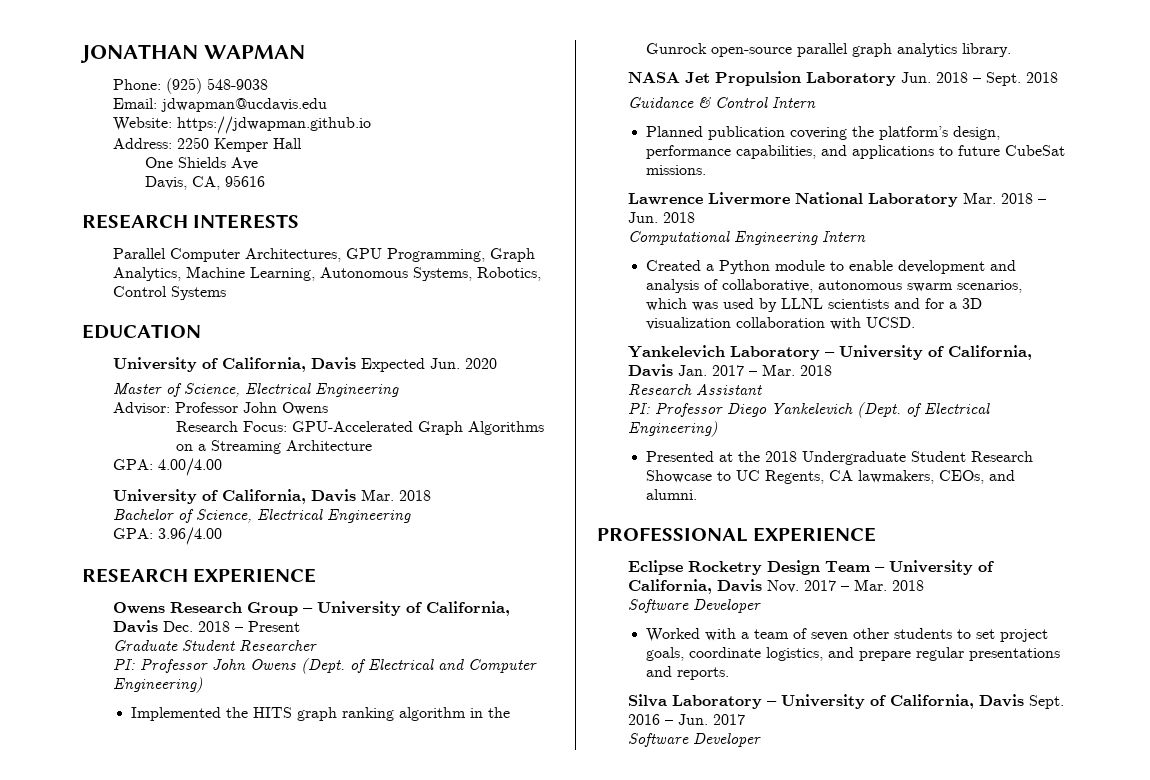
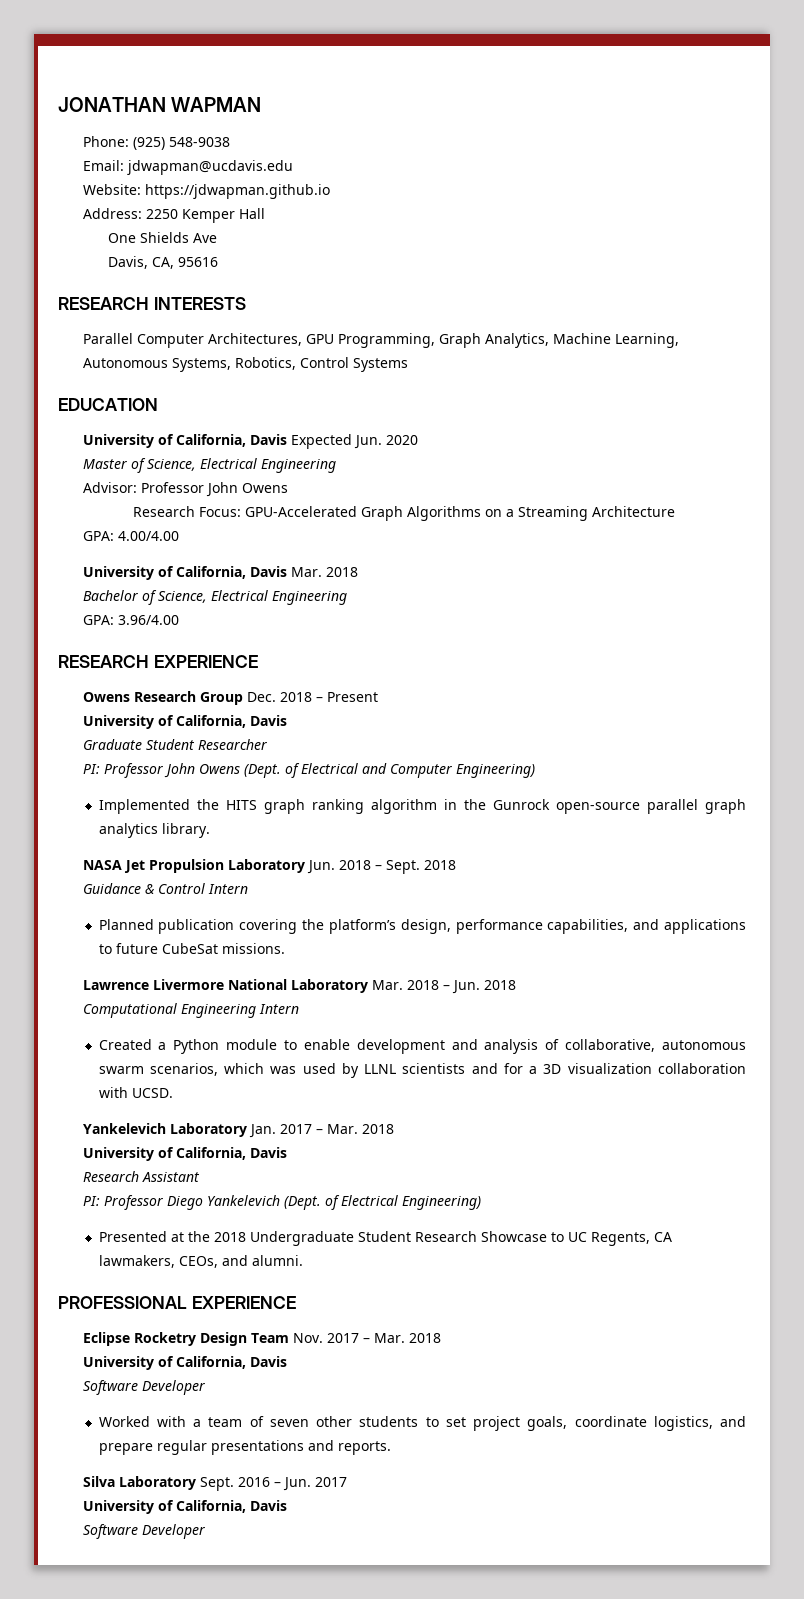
[303,601,511,616] [113,620,301,633] – University of California, Davis Dec. 2018 – Present -> [247,692,379,702] [83,715,288,729] Dec. 2018 – Present // University of California, Davis
[825,345,1033,360] [628,364,674,377] – University of California, Davis -> (248, 1130) none
(833, 370) none -> [83,1147,288,1161] // University of California, Davis
[875,560,995,575] [628,579,763,594] – University of California, Davis -> (290, 1338) none
(925, 585) none -> [83,1356,288,1370] // University of California, Davis
[767,694,1025,709] – University of California, Davis -> (197, 1483) none
(746, 719) none -> [83,1500,288,1514] // University of California, Davis

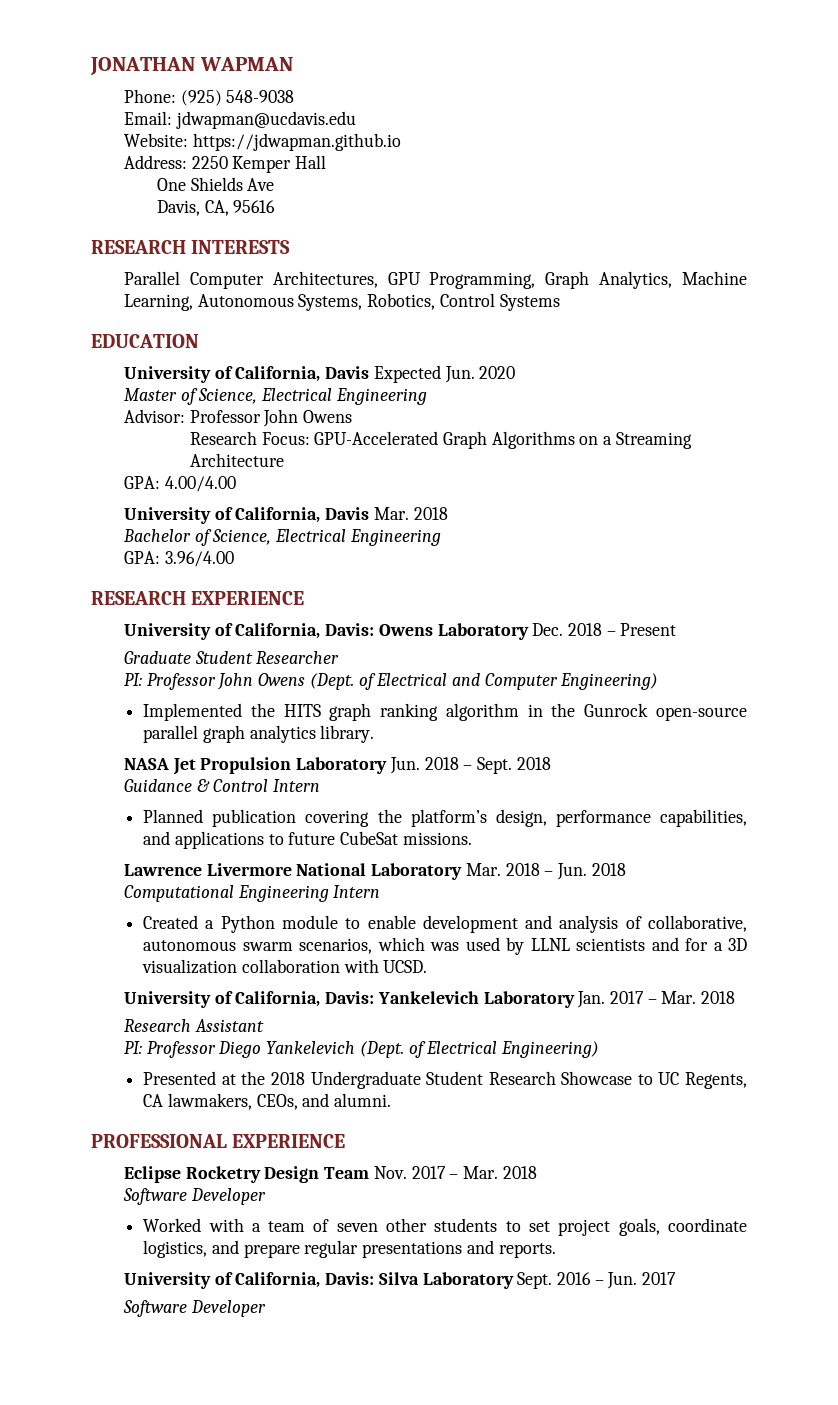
[83,691,244,705] Owens Research Group -> [123,623,529,640] University of California, Davis: Owens Laboratory
[83,715,288,729] // University of California, Davis -> (677, 629) none
(173, 1093) none -> [123,991,375,1008] University of California, Davis:
[83,1147,288,1161] // University of California, Davis -> (736, 997) none
[83,1356,288,1370] // University of California, Davis -> (537, 1172) none
(391, 1448) none -> [123,1272,375,1289] University of California, Davis:
[83,1500,288,1514] // University of California, Davis -> (677, 1278) none

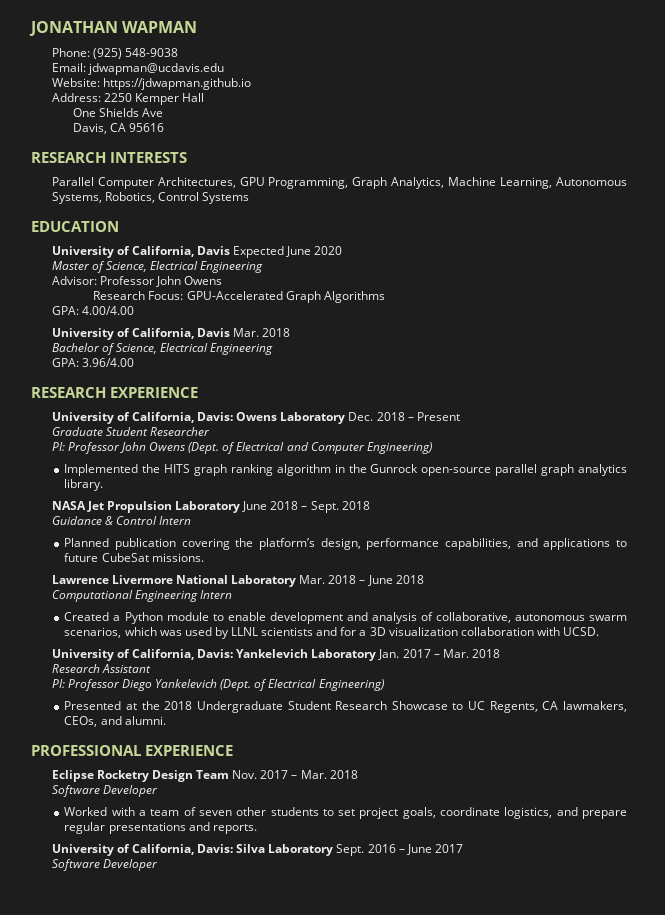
[204,200,229,216] CA, -> [109,123,126,132] CA
[444,366,475,383] Jun. -> [286,246,312,257] June
[579,432,692,449] [189,453,284,467] on a Streaming Architecture -> (385, 297) none
[389,757,420,774] Jun. -> [242,501,268,512] June
[557,863,588,880] Jun. -> [367,575,393,586] June
[607,1272,638,1289] Jun. -> [406,844,432,855] June

